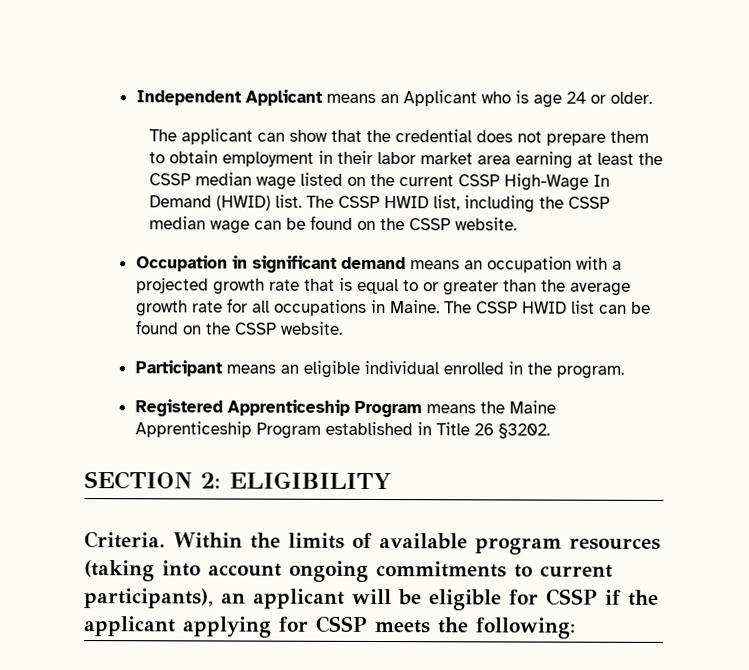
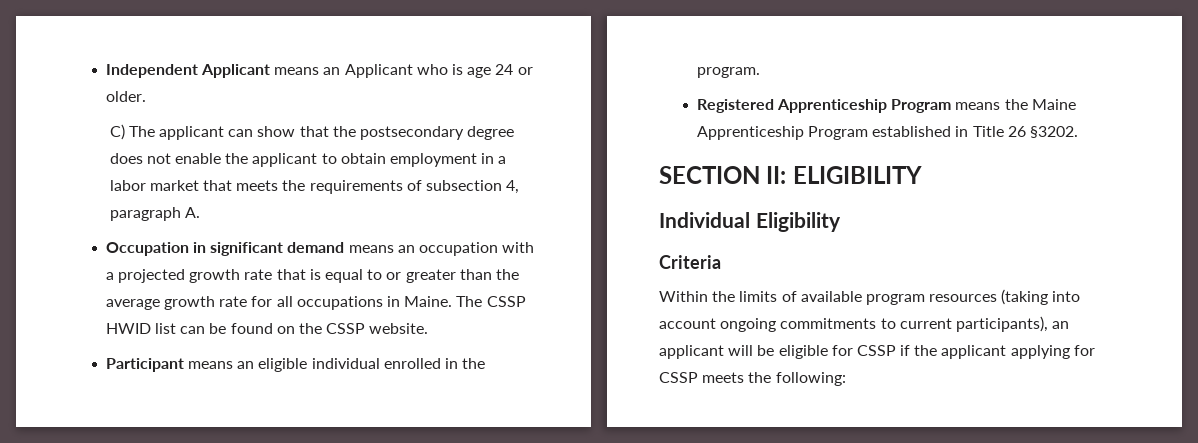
(652, 97) none -> [109,124,125,140] C)
[394,129,649,146] credential does not prepare them -> [360,126,515,140] [109,153,318,167] postsecondary degree does not enable the applicant
[336,150,373,164] their -> [498,156,507,164] a
[476,151,663,169] [148,172,610,191] [148,194,610,213] [148,215,517,234] area earning at least the CSSP median wage listed on the current CSSP High-Wage In Demand (HWID) list. The CSSP HWID list, including the CSSP median wage can be found on the CSSP website. -> [203,180,520,194] [109,207,200,221] that meets the requirements of subsection 4, paragraph A.
[200,472,221,489] 2: -> [766,166,787,184] II:
[84,531,166,549] Criteria. -> [659,212,841,232] [659,255,721,269] Individual Eligibility // Criteria //

